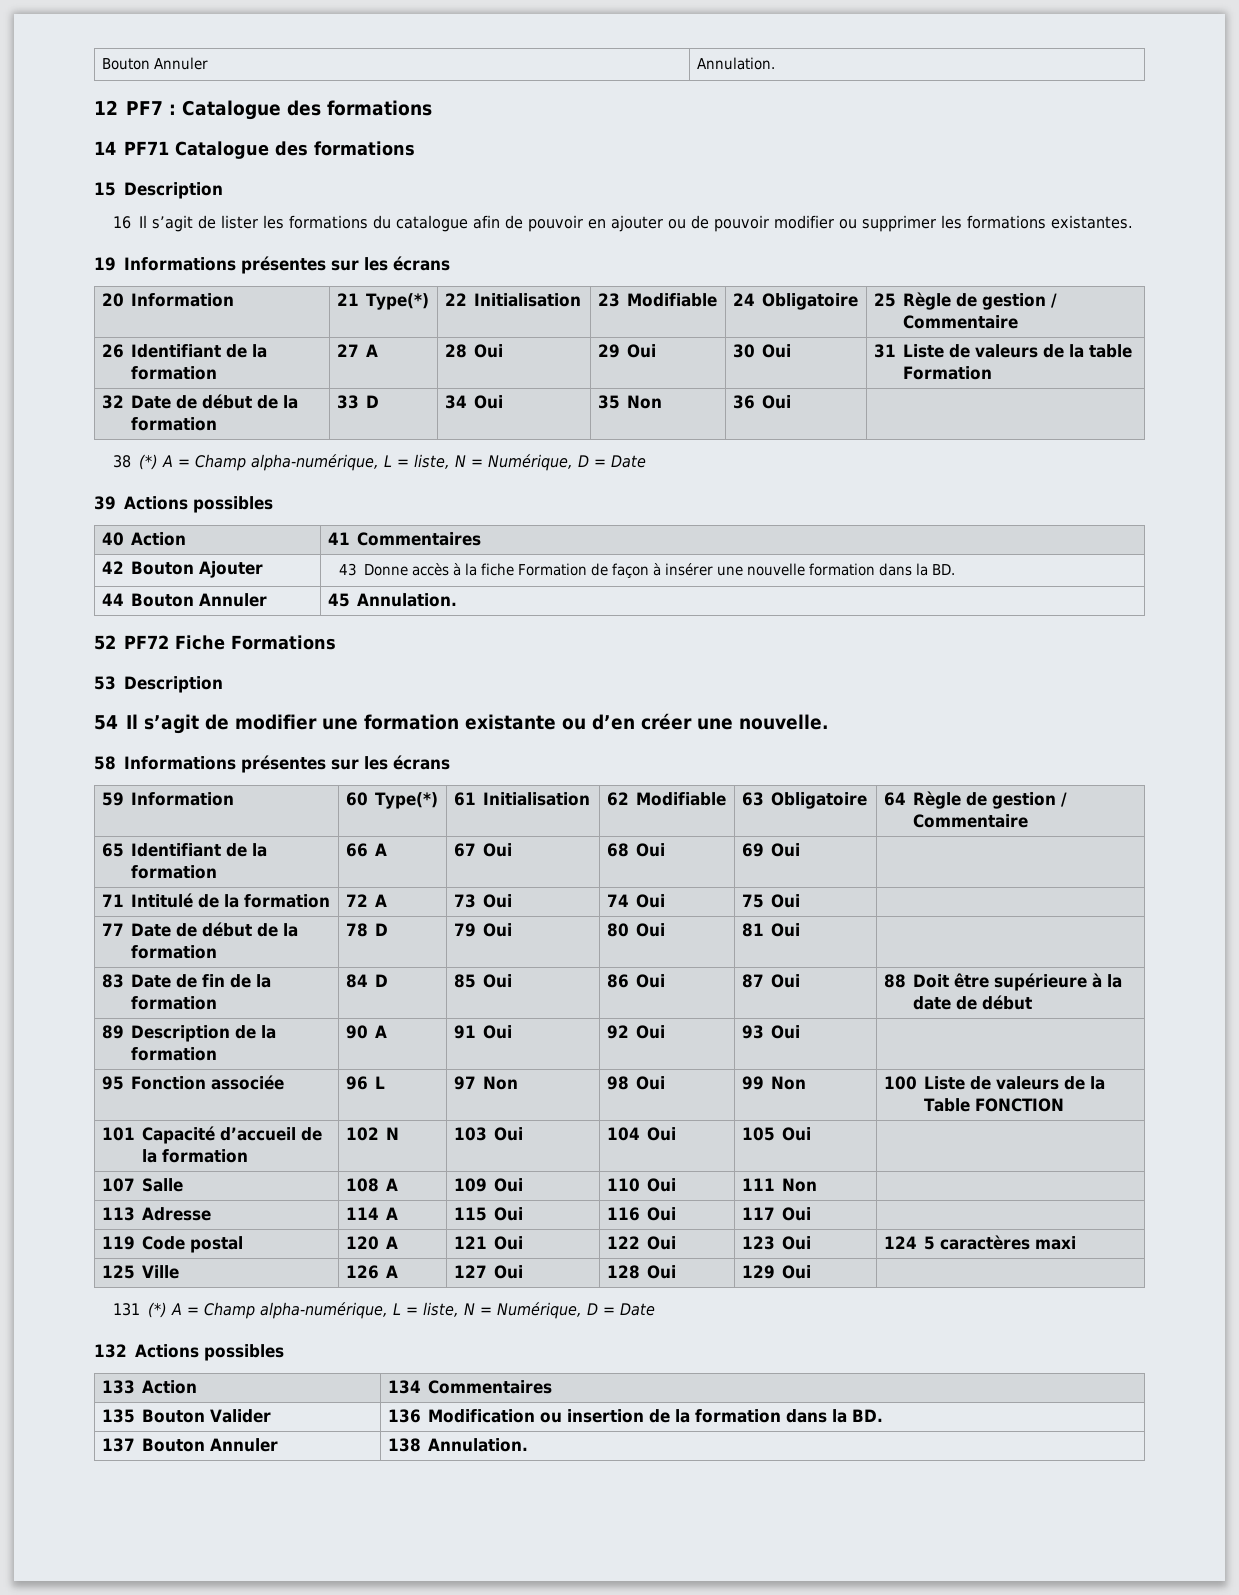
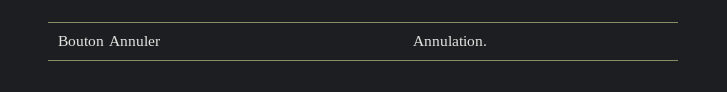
[94,100,432,120] [94,141,415,159] [94,182,223,199] [113,215,1134,232] [94,256,450,274] [101,293,234,307] [336,293,429,310] [444,293,581,307] [597,293,717,307] [732,293,858,310] [873,292,1057,310] [902,315,1018,329] [101,344,267,358] [130,366,217,380] [336,344,378,357] [444,344,503,358] [597,344,656,358] [732,344,791,358] [873,344,1132,358] [902,366,992,380] [101,394,298,409] [130,417,217,431] [336,395,379,409] [444,395,503,409] [597,395,662,409] [732,395,791,409] [113,454,647,471] [94,496,273,513] [101,532,186,546] [327,532,481,546] [101,561,263,578] [339,563,956,578] [101,593,267,607] [327,593,457,607] [94,635,336,650] [94,676,223,693] [94,713,829,734] [94,755,450,773] [101,792,234,806] [345,792,438,809] [453,792,590,806] [606,792,726,806] [741,792,867,809] [883,791,1067,809] [912,814,1028,828] [101,843,267,857] [130,865,217,879] [345,843,387,857] [453,843,512,857] [606,843,665,857] [741,843,800,857] [101,893,330,908] [345,894,387,907] [453,894,512,908] [606,894,665,908] [741,894,800,908] [101,922,298,937] [130,945,217,959] [345,923,388,937] [453,923,512,937] [606,923,665,937] [741,923,800,937] [101,974,271,988] [130,996,217,1010] [345,974,388,988] [453,974,512,988] [606,974,665,988] [741,974,800,988] [883,973,1122,991] [912,995,1032,1010] [101,1025,276,1042] [130,1047,217,1061] [345,1025,387,1039] [453,1025,512,1039] [606,1025,665,1039] [741,1025,800,1039] [101,1075,284,1090] [345,1076,385,1090] [453,1076,518,1090] [606,1076,665,1090] [741,1076,806,1090] [883,1076,1105,1090] [923,1098,1064,1112] [101,1126,322,1144] [141,1149,248,1163] [345,1127,399,1141] [453,1127,523,1141] [606,1127,676,1141] [741,1127,811,1141] [101,1178,183,1192] [345,1178,398,1192] [453,1178,523,1192] [606,1178,676,1192] [741,1178,817,1192] [101,1207,211,1221] [345,1207,398,1220] [453,1207,523,1221] [606,1207,676,1221] [741,1207,811,1221] [101,1236,243,1253] [345,1236,398,1250] [453,1236,523,1250] [606,1236,676,1250] [741,1236,811,1250] [883,1235,1076,1250] [101,1265,179,1279] [345,1265,398,1279] [453,1265,523,1279] [606,1265,676,1279] [741,1265,811,1279] [113,1302,656,1319] [94,1344,284,1361] [101,1380,197,1394] [387,1380,552,1394] [101,1409,271,1423] [387,1409,883,1423] [101,1438,278,1452] [387,1438,528,1452] // 12 PF7 : Catalogue des formations // 14 PF71 Catalogue des formations // 15 Description // 16 Il s’agit de lister les formations du catalogue afin de pouvoir en ajouter ou de pouvoir modifier ou supprimer les formations existantes. // 19 Informations présentes sur les écrans // 20 Information | 21 Type(*) | 22 Initialisation | 23 Modifiable | 24 Obligatoire | 25 Règle de gestion / Commentaire // 26 Identifiant de la formation | 27 A | 28 Oui | 29 Oui | 30 Oui | 31 Liste de valeurs de la table Formation // 32 Date de début de la formation | 33 D | 34 Oui | 35 Non | 36 Oui | // 38 (*) A = Champ alpha-numérique, L = liste, N = Numérique, D = Date // 39 Actions possibles // 40 Action | 41 Commentaires // 42 Bouton Ajouter | 43 Donne accès à la fiche Formation de façon à insérer une nouvelle formation dans la BD. // 44 Bouton Annuler | 45 Annulation. // 52 PF72 Fiche Formations // 53 Description // 54 Il s’agit de modifier une formation existante ou d’en créer une nouvelle. // 58 Informations présentes sur les écrans // 59 Information | 60 Type(*) | 61 Initialisation | 62 Modifiable | 63 Obligatoire | 64 Règle de gestion / Commentaire // 65 Identifiant de la formation | 66 A | 67 Oui | 68 Oui | 69 Oui | // 71 Intitulé de la formation | 72 A | 73 Oui | 74 Oui | 75 Oui | // 77 Date de début de la formation | 78 D | 79 Oui | 80 Oui | 81 Oui | // 83 Date de fin de la formation | 84 D | 85 Oui | 86 Oui | 87 Oui | 88 Doit être supérieure à la date de début // 89 Description de la formation | 90 A | 91 Oui | 92 Oui | 93 Oui | // 95 Fonction associée | 96 L | 97 Non | 98 Oui | 99 Non | 100 Liste de valeurs de la Table FONCTION // 101 Capacité d’accueil de la formation | 102 N | 103 Oui | 104 Oui | 105 Oui | // 107 Salle | 108 A | 109 Oui | 110 Oui | 111 Non | // 113 Adresse | 114 A | 115 Oui | 116 Oui | 117 Oui | // 119 Code postal | 120 A | 121 Oui | 122 Oui | 123 Oui | 124 5 caractères maxi // 125 Ville | 126 A | 127 Oui | 128 Oui | 129 Oui | // 131 (*) A = Champ alpha-numérique, L = liste, N = Numérique, D = Date // 132 Actions possibles // 133 Action | 134 Commentaires // 135 Bouton Valider | 136 Modification ou insertion de la formation dans la BD. // 137 Bouton Annuler | 138 Annulation. -> (488, 41) none

